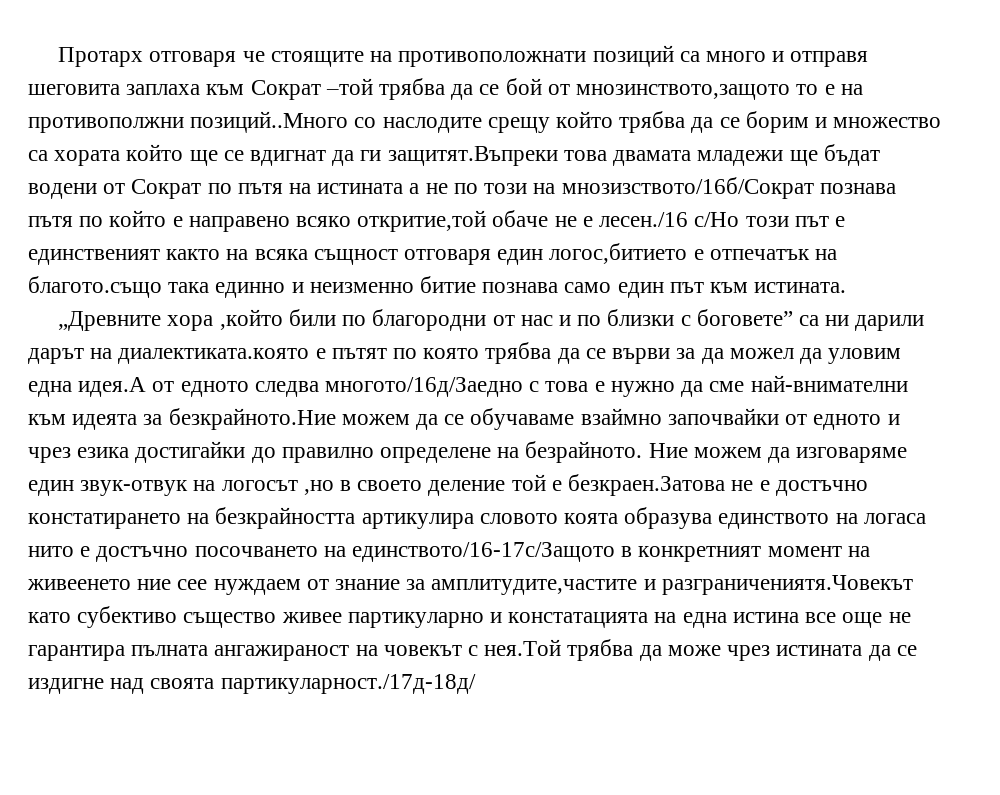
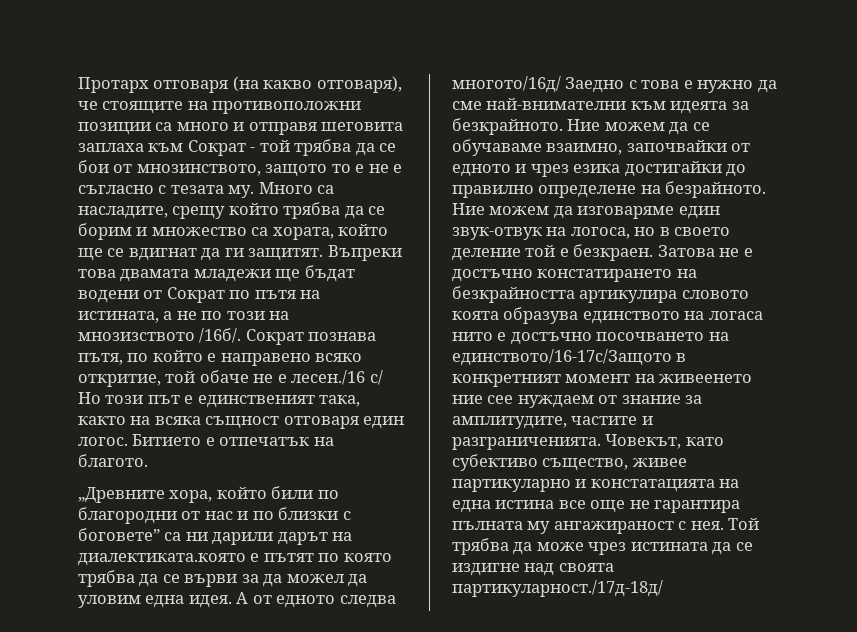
(237, 59) none -> [232,76,402,93] (на какво отговаря),
[398,45,674,67] противоположнати позиций -> [212,101,362,114] [78,122,151,135] противоположни позиции
[325,78,863,100] [28,111,482,133] –той трябва да се бой от мнозинството,защото то е на противополжни позиций..Много со наслодите -> [250,139,397,156] [78,160,403,177] [78,182,335,198] [78,206,168,219] - той трябва да се бои от мнозинството, защото то е не е съгласно с тезата му. Много са насладите,
[54,150,121,166] хората -> [272,227,334,240] хората,
[387,146,558,166] защитят.Въпреки -> [248,245,402,261] защитят. Въпреки
[317,183,404,194] истината -> [78,311,159,323] истината,
[561,177,896,199] [28,216,73,227] мнозизството/16б/Сократ познава пътя -> [78,328,377,345] [78,353,123,365] мнозизството /16б/. Сократ познава пътя,
[357,210,487,232] откритие,той -> [78,371,196,387] откритие, той
[694,212,740,227] с/Но -> [369,370,383,385] [78,392,101,404] с/ Но
(160, 257) none -> [319,395,361,407] така,
[549,243,688,264] логос,битието -> [78,434,202,446] логос. Битието
[28,276,847,298] благото.също така единно и неизменно битие познава само един път към истината. -> [78,454,148,467] благото.
[167,309,283,331] хора ,който -> [169,487,267,503] хора, който
[78,377,147,397] идея.А -> [188,592,249,608] идея. А
[325,377,524,397] многото/16д/Заедно -> [452,76,625,93] многото/16д/ Заедно
[168,408,336,430] безкрайното.Ние -> [452,118,601,135] безкрайното. Ние
[580,408,662,425] взаймно -> [546,143,623,155] взаимно,
[221,480,334,495] логосът ,но -> [570,227,656,239] логоса, но
[568,474,726,496] безкраен.Затова -> [573,244,715,261] безкраен. Затова
[431,575,913,595] амплитудите,частите и разграничениятя.Човекът -> [452,416,653,429] [452,434,682,450] амплитудите, частите и разграниченията. Човекът,
[183,612,277,628] същество -> [542,458,629,471] същество,
[214,639,562,661] ангажираност на човекът с нея.Той -> [527,518,760,534] му ангажираност с нея. Той

